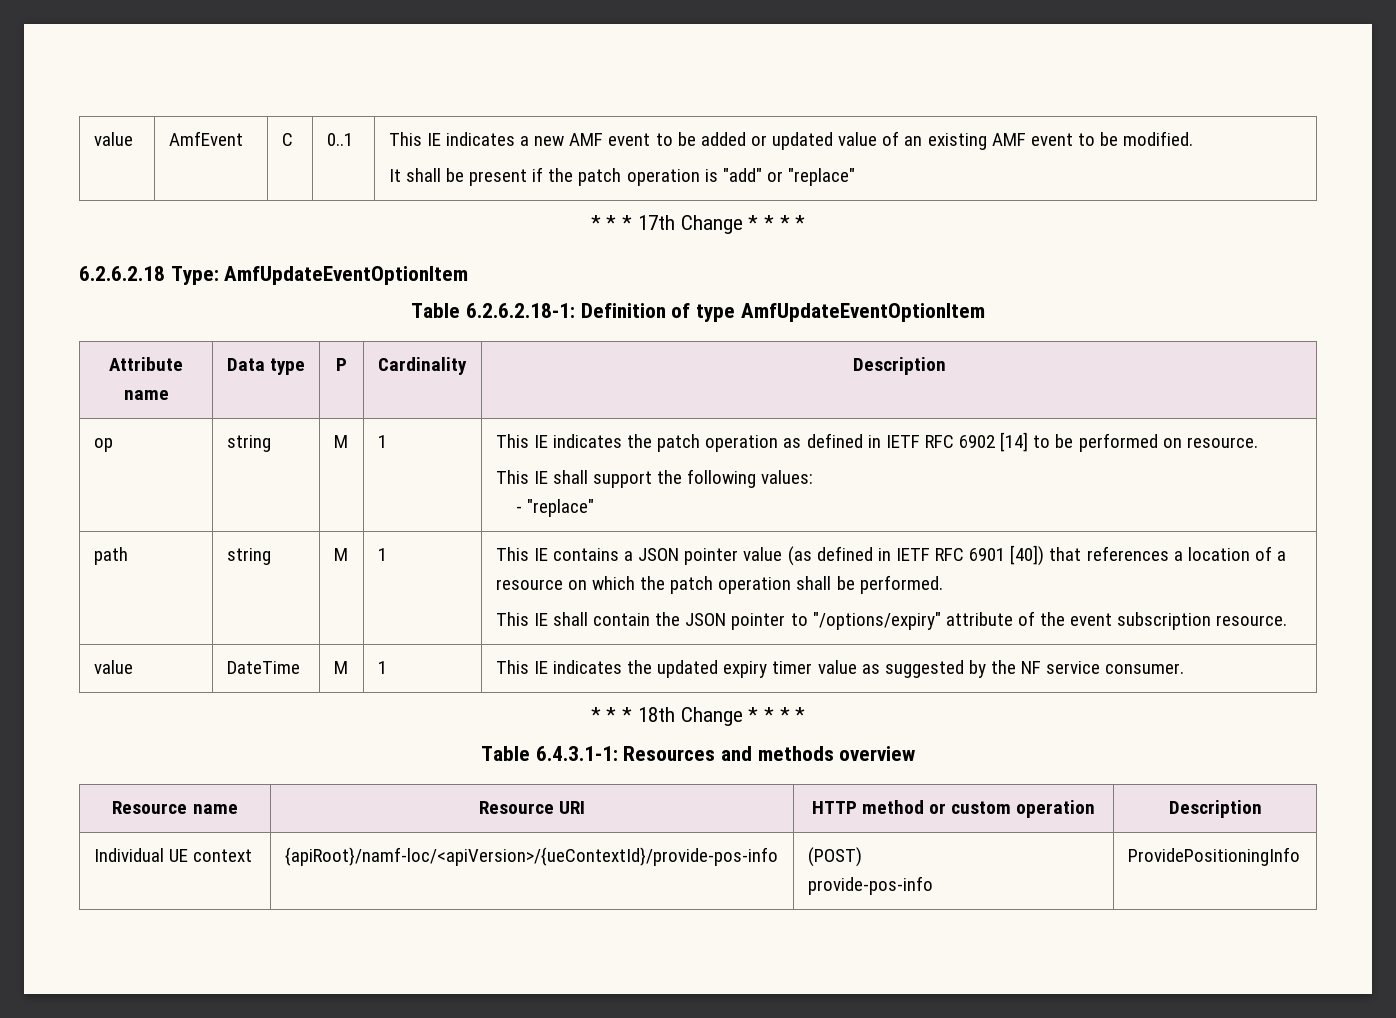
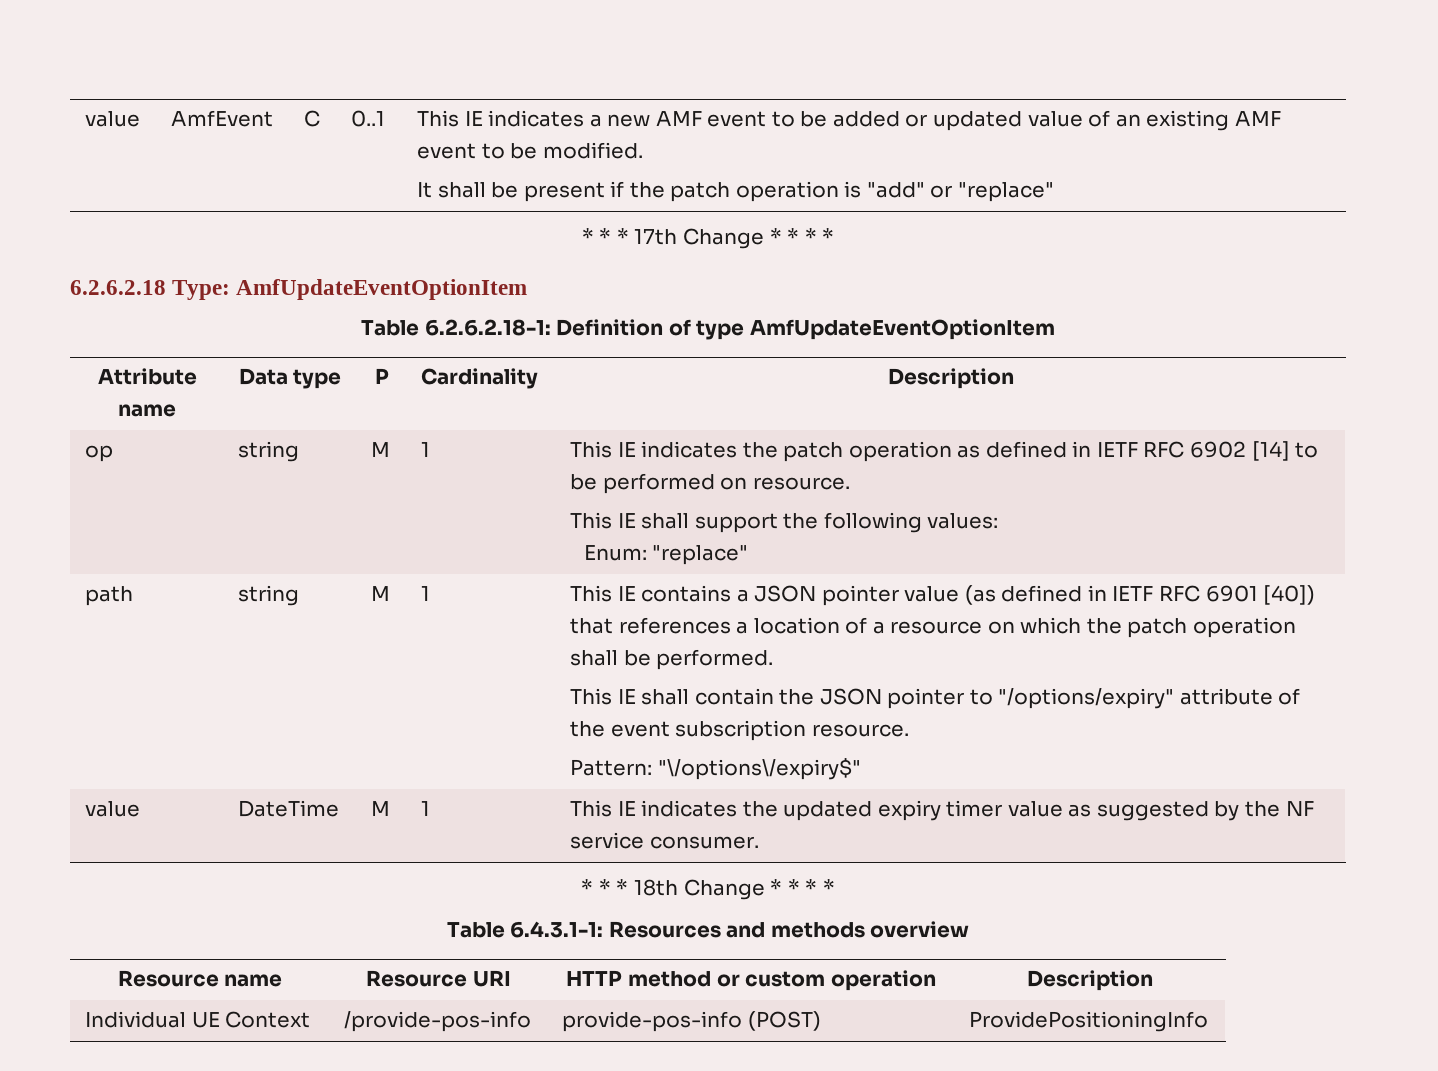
[515,506,522,513] - -> [583,545,647,561] Enum:
(1288, 620) none -> [570,758,861,780] // Pattern: "\/options\/expiry$"
[192,849,252,862] [284,847,778,866] context | {apiRoot}/namf-loc/<apiVersion>/{ueContextId}/provide-pos-info | -> [225,1011,311,1028] [344,1011,532,1032] [562,1011,743,1032] Context | /provide-pos-info | provide-pos-info
[807,876,933,895] // provide-pos-info -> (821, 1021) none

